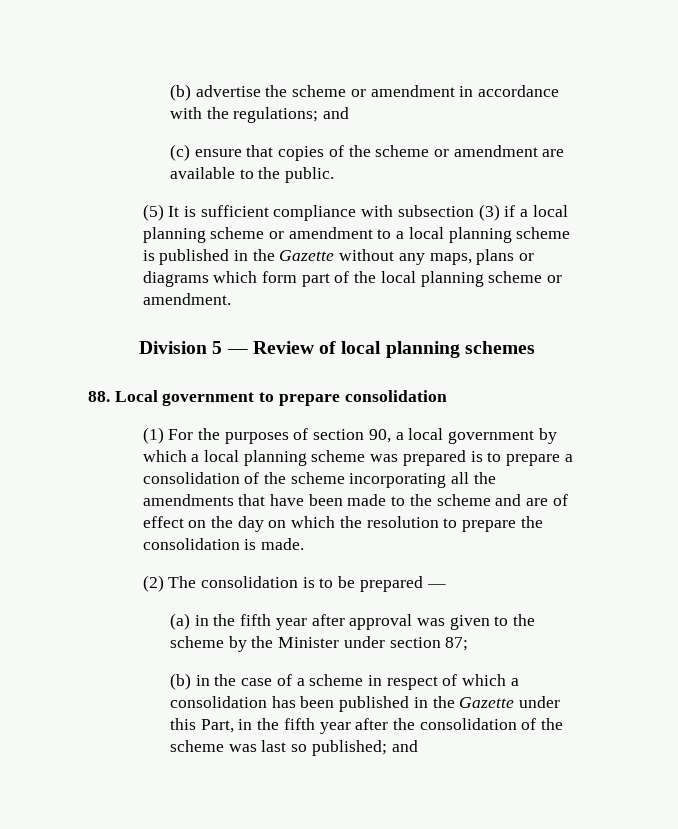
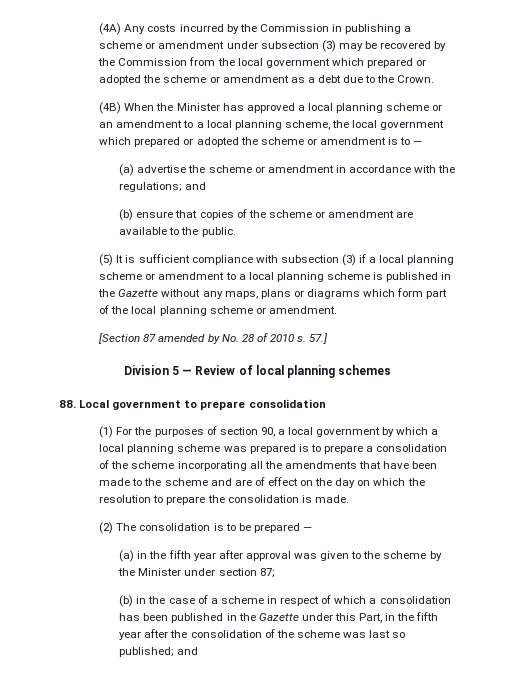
[169,84,191,101] (b) -> [99,23,412,35] [99,40,447,52] [98,57,427,68] [99,75,435,85] [99,102,443,114] [99,120,445,130] [99,137,423,147] [119,164,135,176] (4A) Any costs incurred by the Commission in publishing a scheme or amendment under subsection (3) may be recovered by the Commission from the local government which prepared or adopted the scheme or amendment as a debt due to the Crown. // (4B) When the Minister has approved a local planning scheme or an amendment to a local planning scheme, the local government which prepared or adopted the scheme or amendment is to — // (a)
[169,144,190,161] (c) -> [119,209,134,221] (b)
(231, 299) none -> [99,333,329,344] // [Section 87 amended by No. 28 of 2010 s. 57.]

